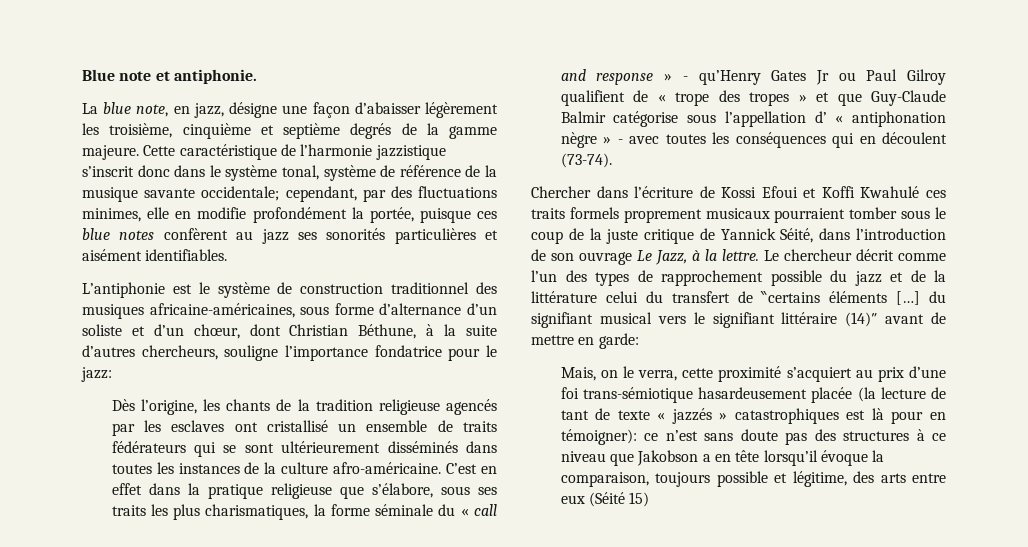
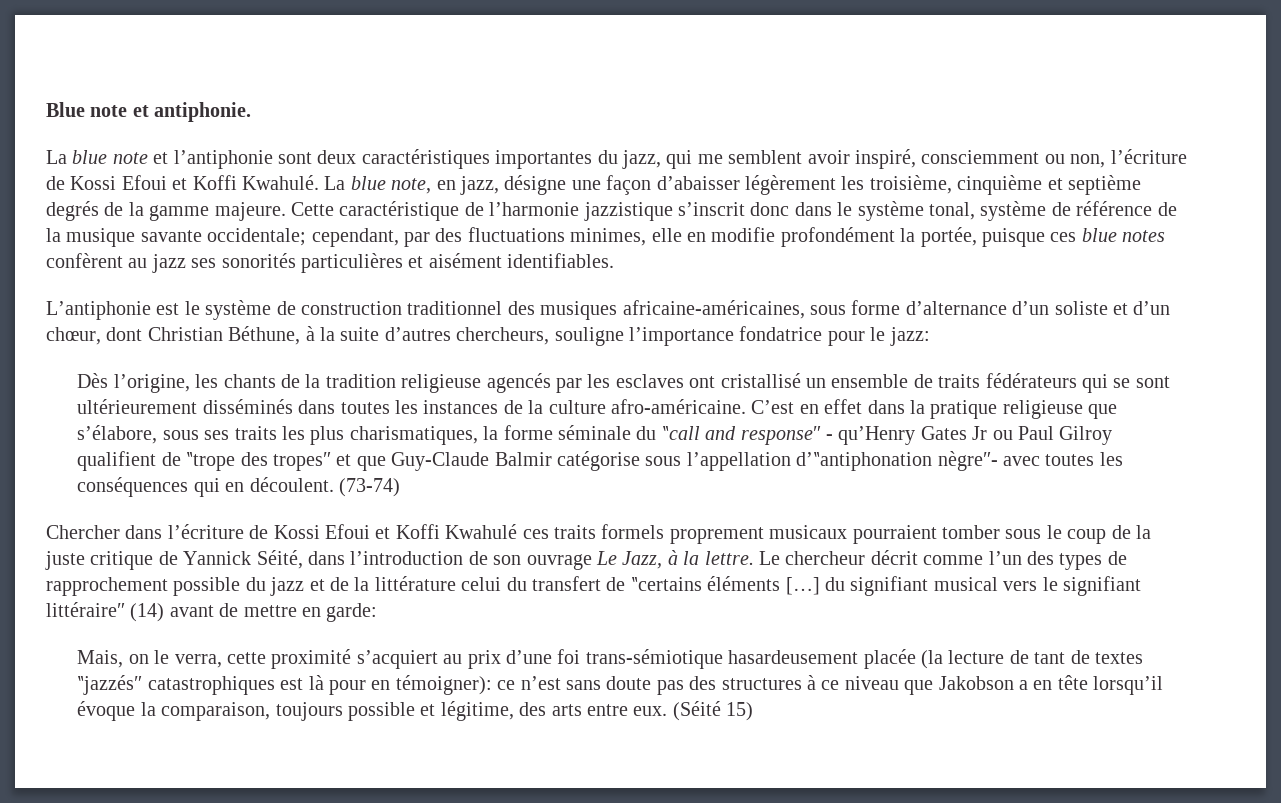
(132, 108) none -> [112,149,1187,169] [46,175,386,190] note et l’antiphonie sont deux caractéristiques importantes du jazz, qui me semblent avoir inspiré, consciemment ou non, l’écriture de Kossi Efoui et Koffi Kwahulé. La blue
[460,504,497,516] [560,69,673,85] « call and response » -> [661,426,821,445] ‶call and response″
[657,90,807,106] « trope des tropes » -> [186,452,331,471] ‶trope des tropes″
[814,111,947,127] [560,132,623,148] d’ « antiphonation nègre » - -> [796,451,998,471] d’‶antiphonation nègre″-
[882,132,947,144] [560,153,612,168] découlent (73-74). -> [249,477,400,497] découlent. (73-74)
[781,312,878,327] littéraire (14)″ -> [46,602,165,622] littéraire″ (14)
[617,408,728,424] texte « jazzés » -> [1094,652,1143,664] [77,675,143,695] textes ‶jazzés″
[560,495,585,504] eux -> [633,706,668,716] eux.

